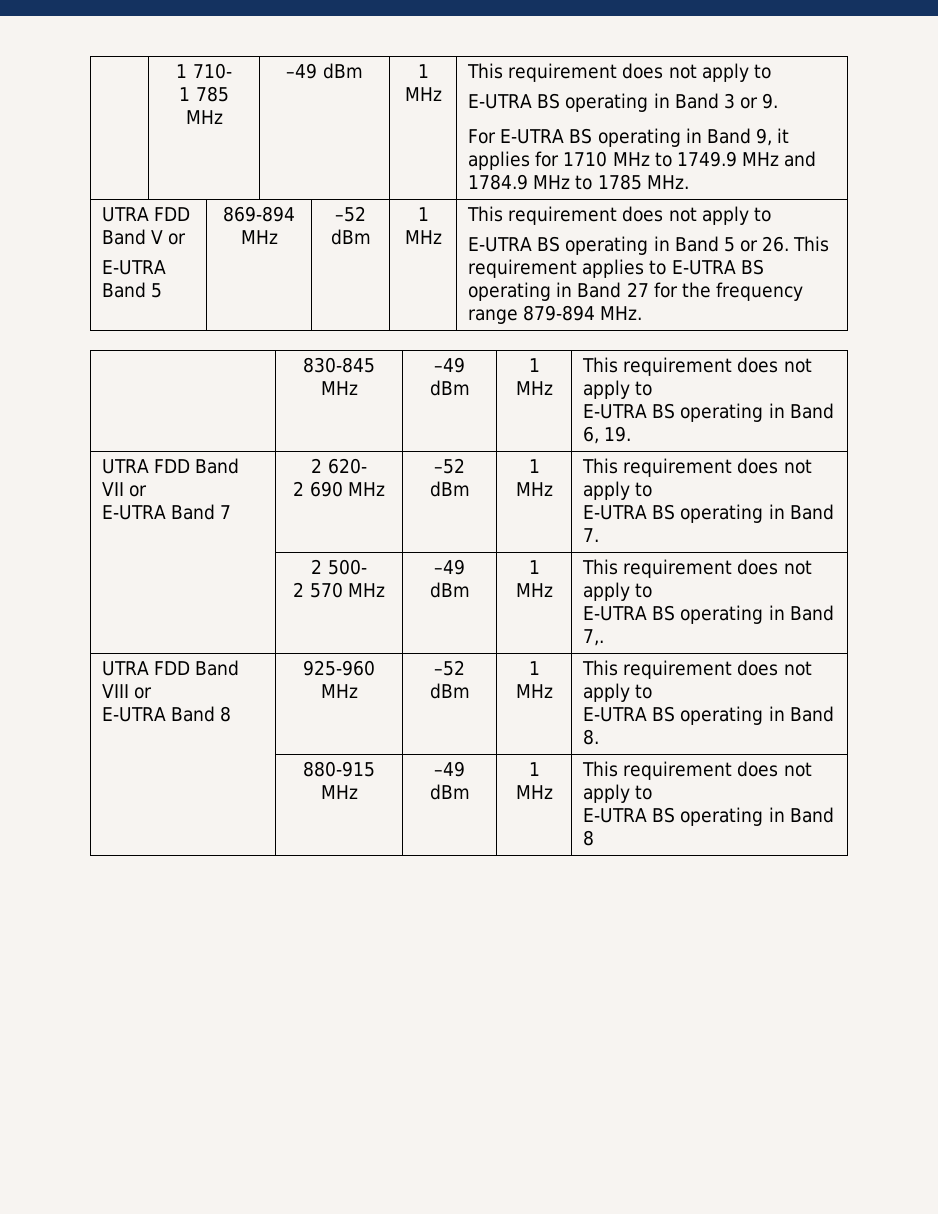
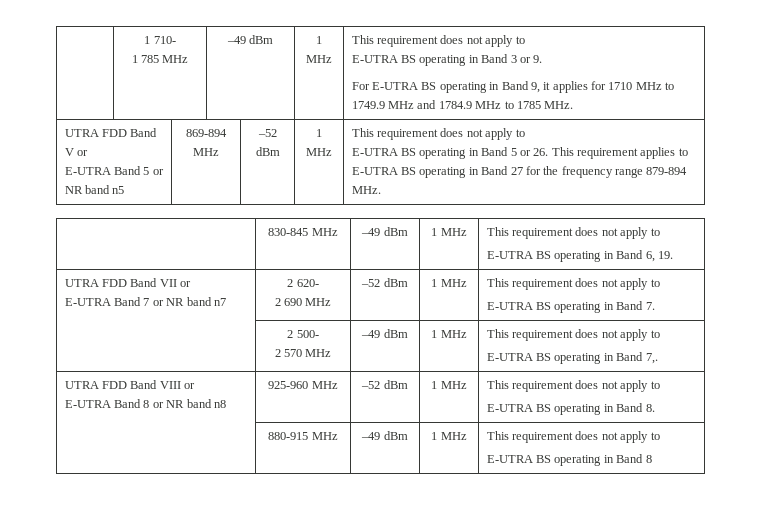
(163, 290) none -> [152,169,164,175] [64,185,125,194] or NR band n5
(232, 512) none -> [152,297,226,306] or NR band n7
(232, 714) none -> [152,399,226,408] or NR band n8

